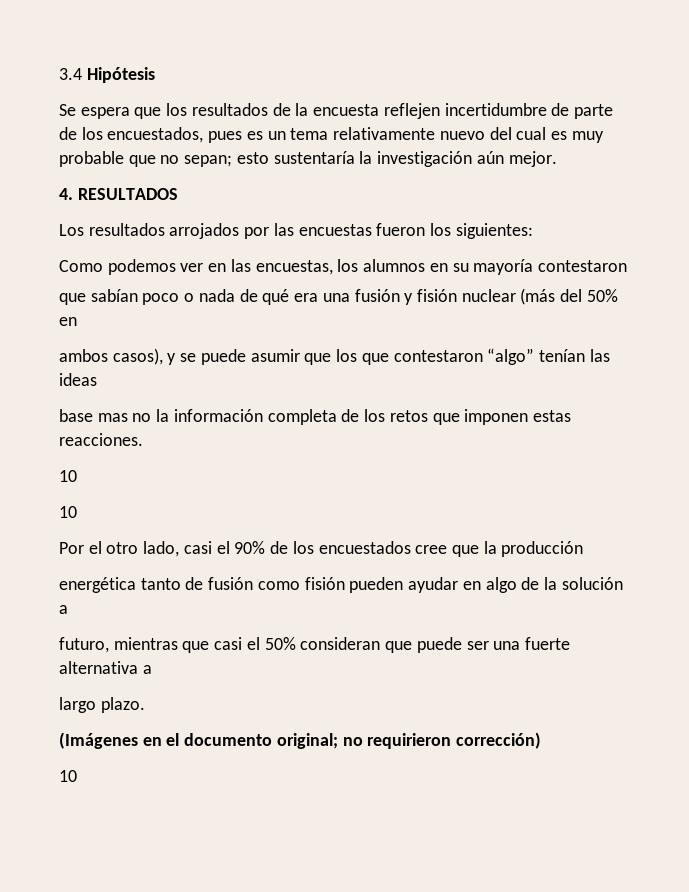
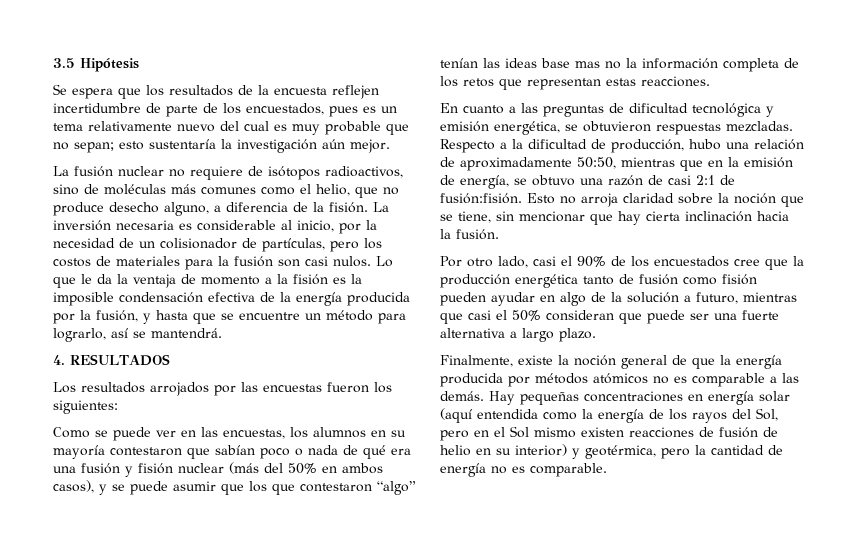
[59,68,82,80] 3.4 -> [53,58,75,68] 3.5
(557, 159) none -> [53,166,403,180] [53,184,399,198] [53,202,389,216] [53,220,377,234] [53,238,382,252] [53,256,393,270] [53,274,362,288] [53,292,410,306] [53,310,406,324] [53,328,222,342] // La fusión nuclear no requiere de isótopos radioactivos, sino de moléculas más comunes como el helio, que no produce desecho alguno, a diferencia de la fisión. La inversión necesaria es considerable al inicio, por la necesidad de un colisionador de partículas, pero los costos de materiales para la fusión son casi nulos. Lo que le da la ventaja de momento a la fisión es la imposible condensación efectiva de la energía producida por la fusión, y hasta que se encuentre un método para lograrlo, así se mantendrá.
[107,259,176,275] podemos -> [95,427,151,441] se puede
(627, 266) // -> (182, 451) none
(77, 321) // -> (337, 469) none
(97, 379) // -> (537, 63) none
[464,409,529,425] imponen -> [527,78,601,90] representan
[59,470,77,482] [59,506,77,518] 10 // 10 -> [440,103,774,117] [440,121,793,135] [440,139,804,153] [440,157,793,171] [440,175,735,189] [440,193,804,207] [440,211,789,225] [440,229,499,240] En cuanto a las preguntas de dificultad tecnológica y emisión energética, se obtuvieron respuestas mezcladas. Respecto a la dificultad de producción, hubo una relación de aproximadamente 50:50, mientras que en la emisión de energía, se obtuvo una razón de casi 2:1 de fusión:fisión. Esto no arroja claridad sobre la noción que se tiene, sin mencionar que hay cierta inclinación hacia la fusión.
[88,541,102,554] el -> (462, 261) none
(584, 549) // -> (510, 281) none
(68, 609) // -> (691, 298) none
(152, 669) // -> (517, 334) none
[59,732,542,749] [59,770,77,782] (Imágenes en el documento original; no requirieron corrección) // 10 -> [440,355,782,369] [440,373,799,387] [440,391,790,405] [440,408,778,423] [440,426,778,441] [440,444,783,459] [440,463,607,477] Finalmente, existe la noción general de que la energía producida por métodos atómicos no es comparable a las demás. Hay pequeñas concentraciones en energía solar (aquí entendida como la energía de los rayos del Sol, pero en el Sol mismo existen reacciones de fusión de helio en su interior) y geotérmica, pero la cantidad de energía no es comparable.

